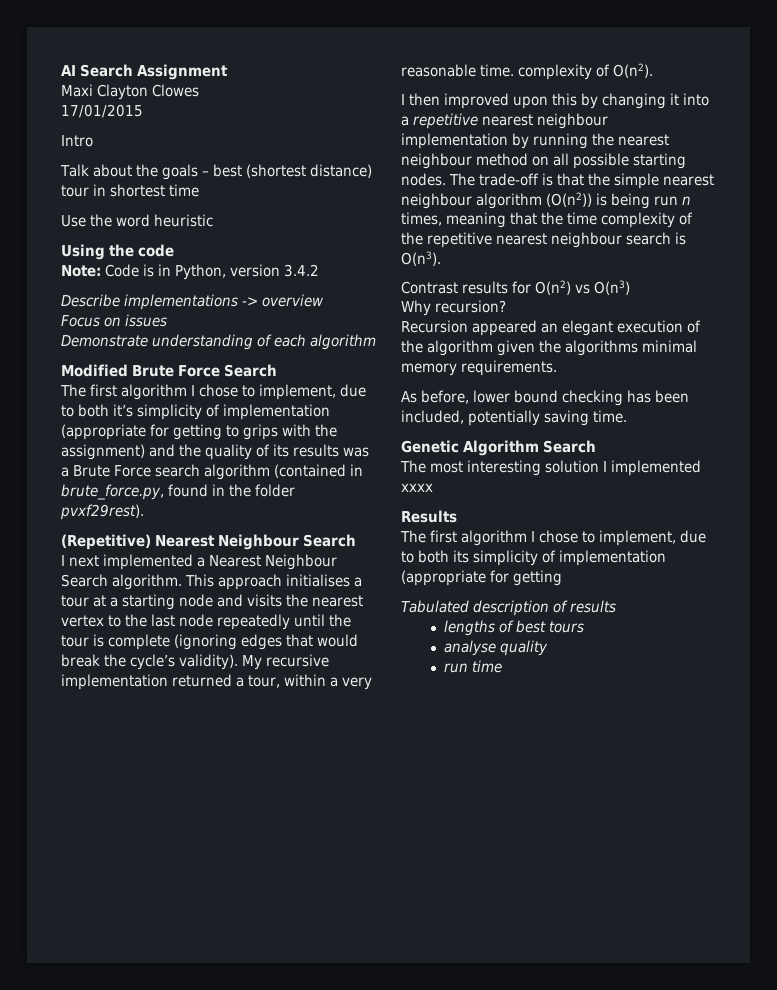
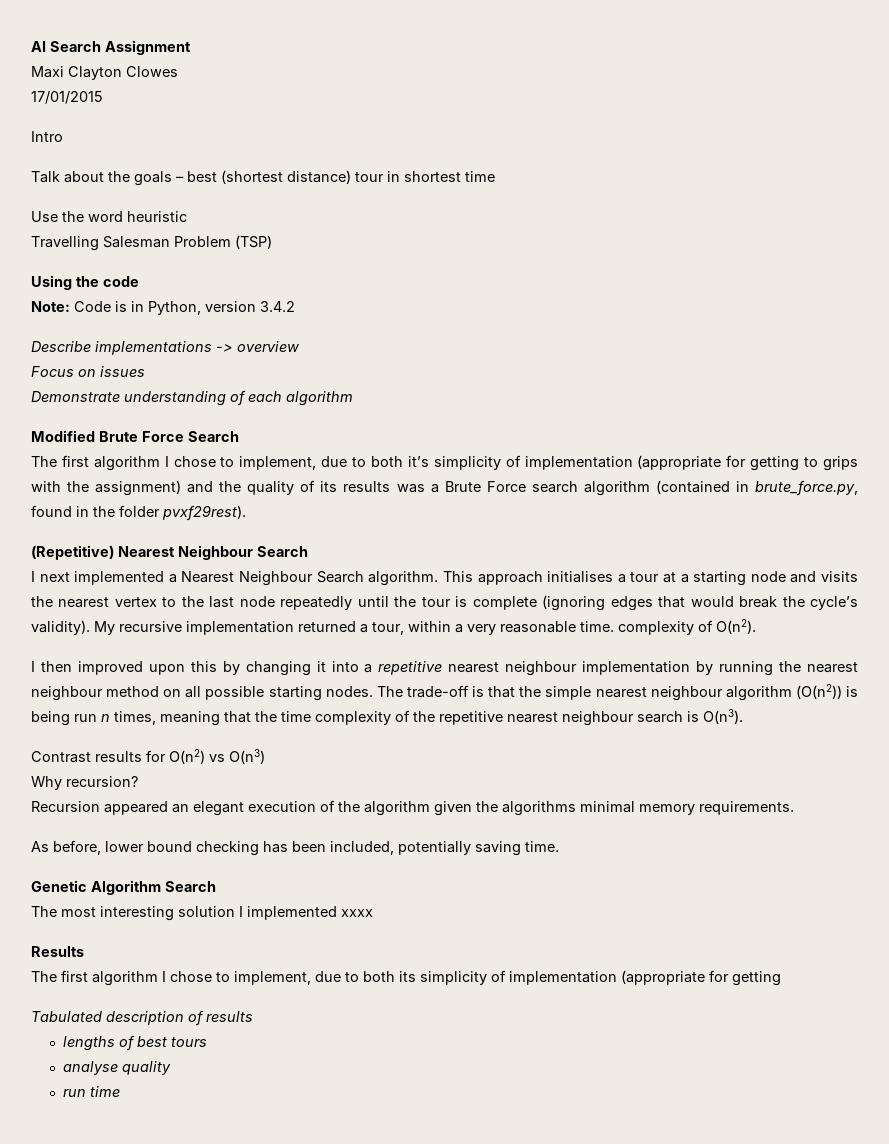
(213, 220) none -> [31,235,272,251] // Travelling Salesman Problem (TSP)

